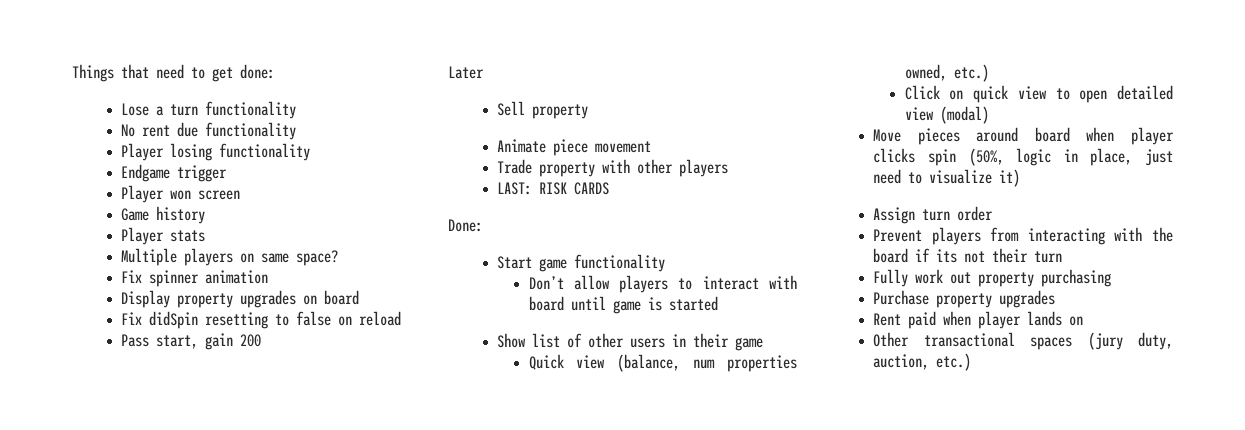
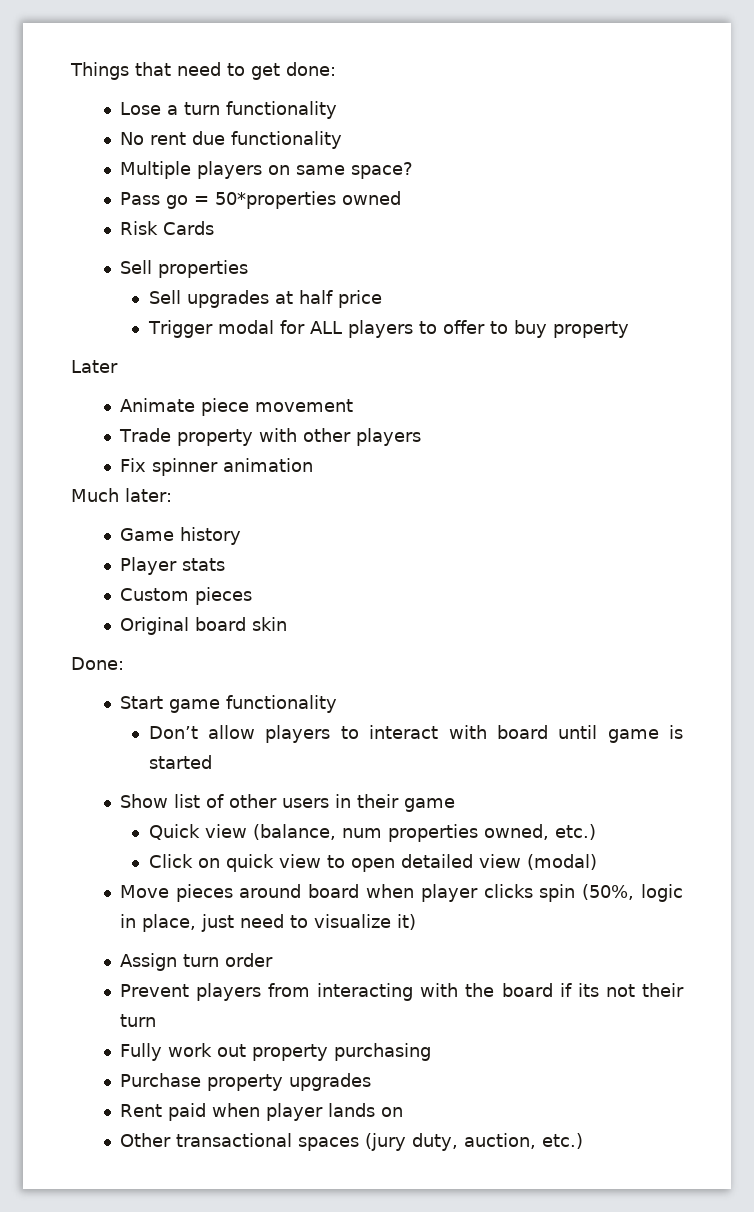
[121,143,311,161] [121,164,228,182] [121,185,241,203] [121,206,206,224] [121,227,206,245] // Player losing functionality // Endgame trigger // Player won screen // Game history // Player stats -> (342, 140) none
[121,270,269,287] [121,290,360,308] [121,311,402,329] [121,333,262,350] Fix spinner animation // Display property upgrades on board // Fix didSpin resetting to false on reload // Pass start, gain 200 -> [119,191,401,209] [119,221,214,235] [119,260,248,278] [148,290,382,308] [147,320,629,338] Pass go = 50*properties owned // Risk Cards // Sell properties // Sell upgrades at half price // Trigger modal for ALL players to offer to buy property
[497,101,589,119] // Sell property -> (118, 366) none
[497,182,610,195] LAST: RISK CARDS -> [119,458,313,476] [71,488,172,502] [119,527,241,545] [119,557,225,575] [119,587,252,605] [119,617,287,635] Fix spinner animation // Much later: // Game history // Player stats // Custom pieces // Original board skin

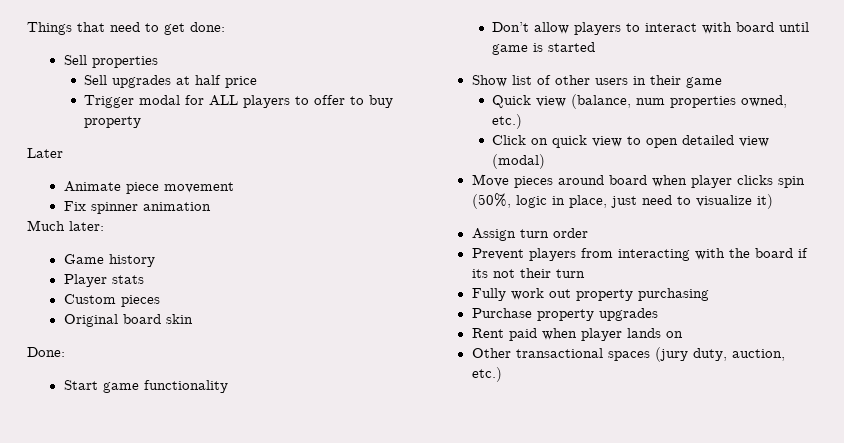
[119,101,337,119] [119,131,342,149] [119,161,413,179] [119,191,401,209] [119,221,214,235] // Lose a turn functionality // No rent due functionality // Multiple players on same space? // Pass go = 50*properties owned // Risk Cards -> (225, 27) none
[118,428,421,446] // Trade property with other players -> (234, 187) none

